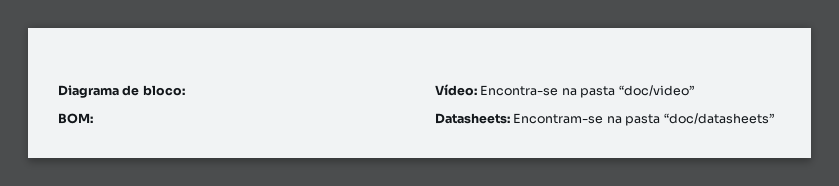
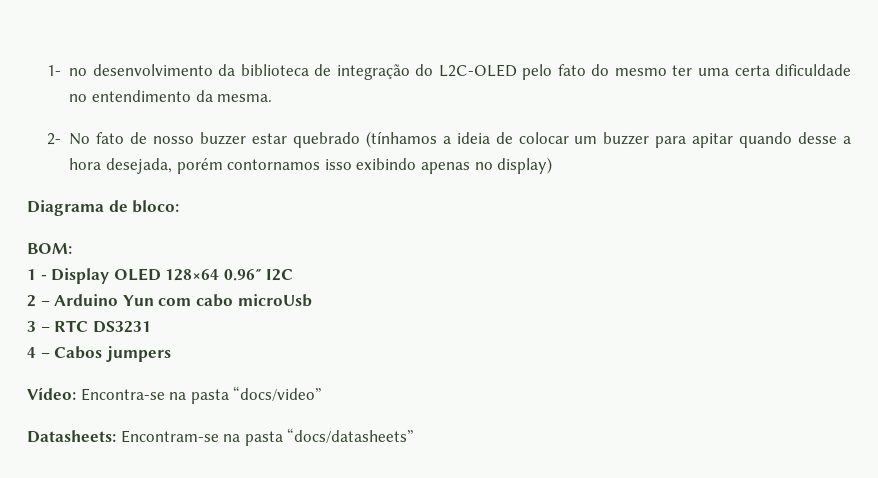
[58,85,185,98] [58,113,93,124] Diagrama de bloco: // BOM: -> [46,64,851,80] [69,90,273,102] [46,131,851,148] [69,157,553,174] [27,200,180,216] [27,243,72,254] [27,268,293,284] [27,294,312,307] [27,320,151,333] [27,346,171,362] 1- no desenvolvimento da biblioteca de integração do L2C-OLED pelo fato do mesmo ter uma certa dificuldade no entendimento da mesma. // 2- No fato de nosso buzzer estar quebrado (tínhamos a ideia de colocar um buzzer para apitar quando desse a hora desejada, porém contornamos isso exibindo apenas no display) // Diagrama de bloco: // BOM: // 1 - Display OLED 128×64 0.96″ I2C // 2 – Arduino Yun com cabo microUsb // 3 – RTC DS3231 // 4 – Cabos jumpers
[618,85,694,96] “doc/video” -> [233,386,323,401] “docs/video”
[663,113,774,124] “doc/datasheets” -> [287,428,415,443] “docs/datasheets”

